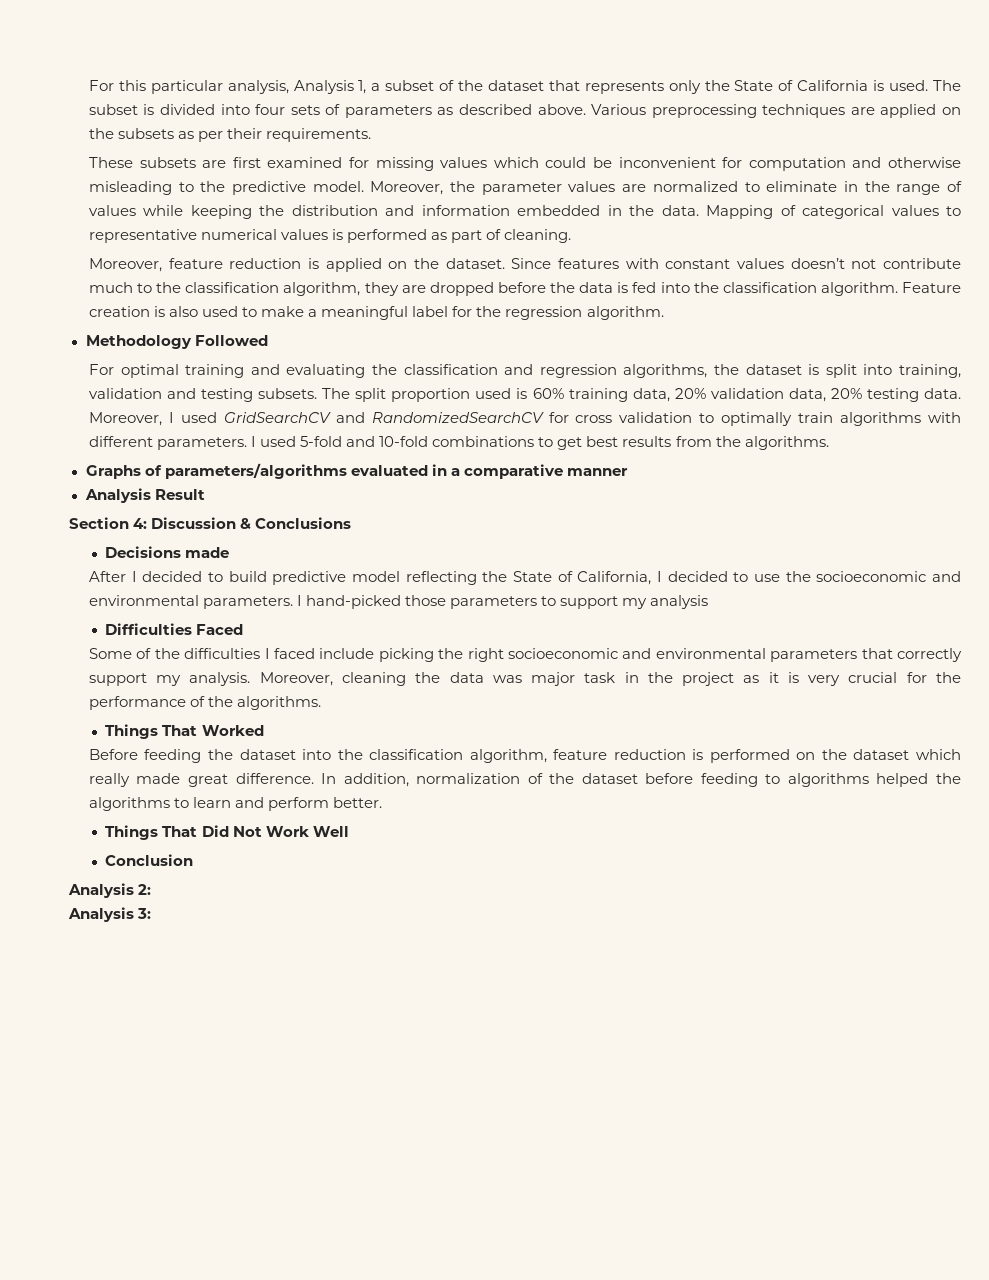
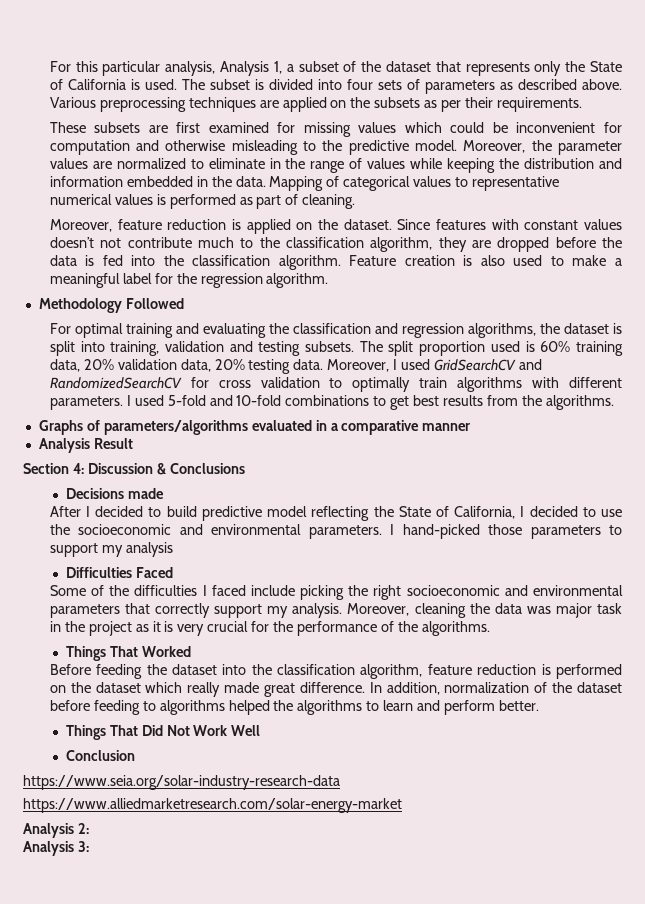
(194, 860) none -> [23,775,340,790] [23,798,402,813] // https://www.seia.org/solar-industry-research-data // https://www.alliedmarketresearch.com/solar-energy-market

